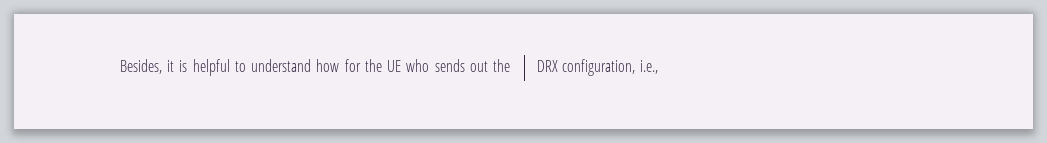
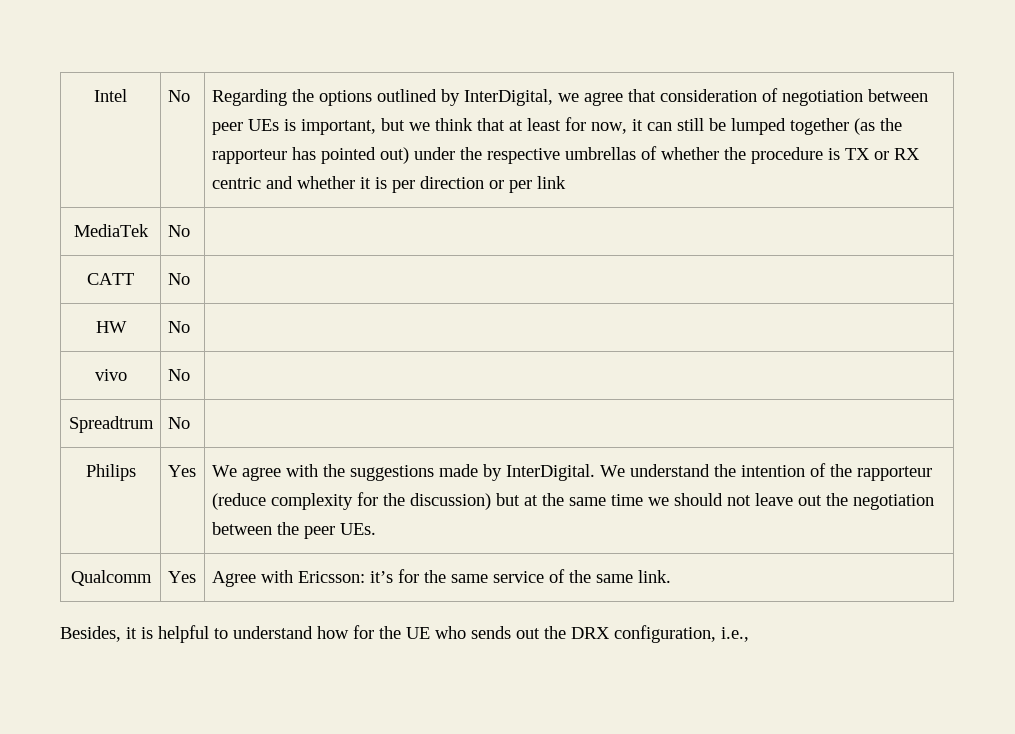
(119, 66) none -> [94,89,127,102] [167,90,190,102] [211,88,928,106] [211,117,902,135] [211,146,920,164] [211,176,566,193] [73,224,149,237] [167,225,190,237] [87,273,134,285] [167,273,190,285] [95,321,127,333] [167,321,190,333] [94,369,127,381] [167,369,190,381] [68,416,154,433] [167,417,190,429] [85,464,136,481] [167,465,196,477] [211,463,932,481] [211,492,934,510] [211,522,376,539] [70,570,152,586] [167,571,196,583] [211,569,671,587] Intel | No | Regarding the options outlined by InterDigital, we agree that consideration of negotiation between peer UEs is important, but we think that at least for now, it can still be lumped together (as the rapporteur has pointed out) under the respective umbrellas of whether the procedure is TX or RX centric and whether it is per direction or per link // MediaTek | No | // CATT | No | // HW | No | // vivo | No | // Spreadtrum | No | // Philips | Yes | We agree with the suggestions made by InterDigital. We understand the intention of the rapporteur (reduce complexity for the discussion) but at the same time we should not leave out the negotiation between the peer UEs. // Qualcomm | Yes | Agree with Ericsson: it’s for the same service of the same link. //

